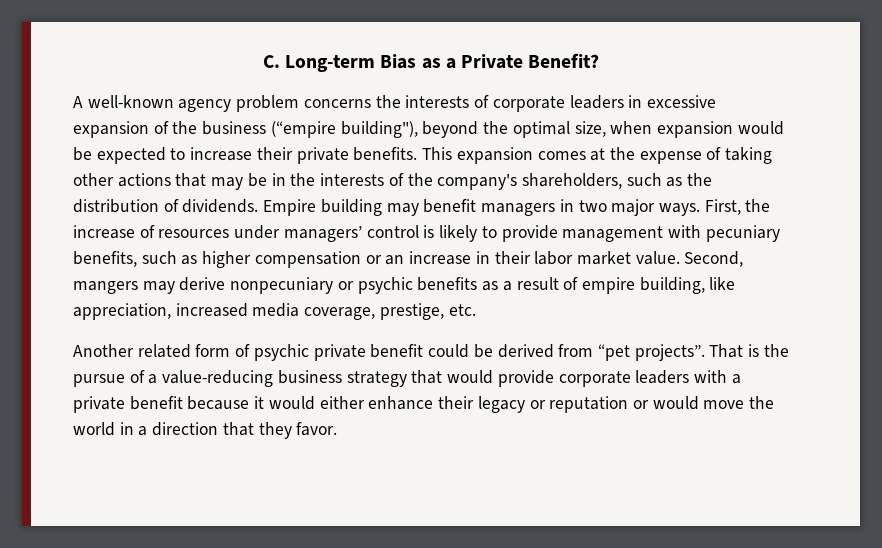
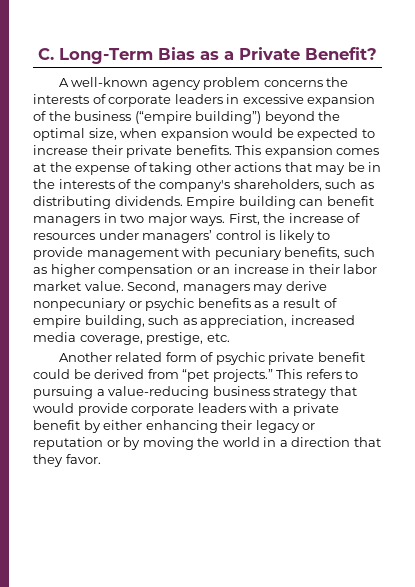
[284,55,375,72] Long-term -> [59,48,153,64] Long-Term
[340,121,418,138] building"), -> [195,111,262,124] building”)
[687,173,713,186] [73,199,179,213] the distribution of -> [33,196,111,209] distributing
[386,203,419,216] may -> [299,199,324,206] can
[73,281,138,294] mangers -> [182,284,250,294] managers
[709,277,736,290] like -> [148,315,197,325] such as
[634,344,789,361] [73,370,145,387] projects”. That is the pursue of -> [212,369,359,382] [33,386,93,399] projects.” This refers to pursuing
[187,396,434,410] because it would either enhance -> [83,420,218,433] by either enhancing
[652,396,745,410] would move -> [123,437,194,450] by moving

